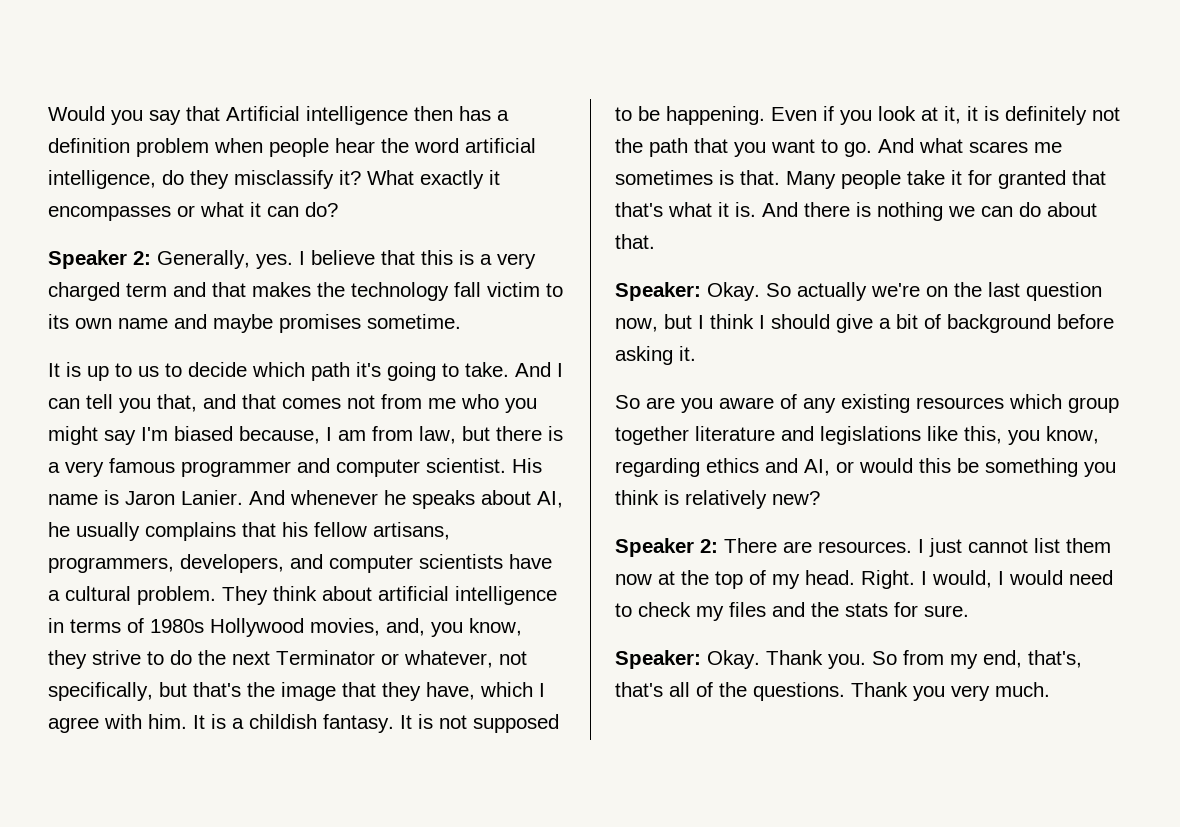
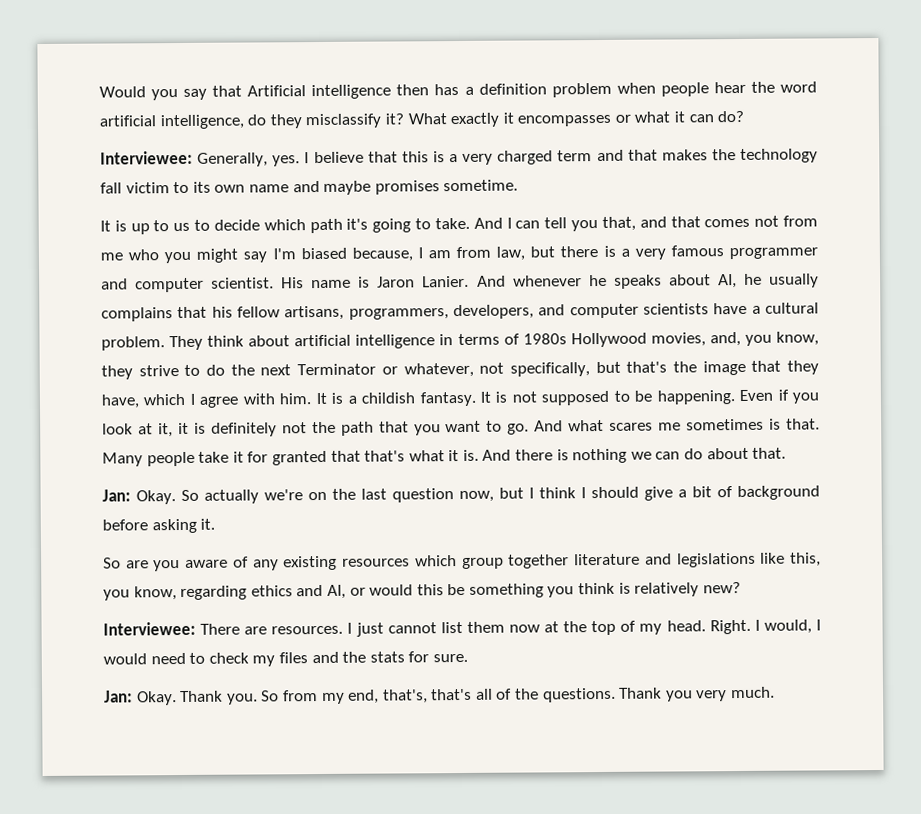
[48,250,151,269] Speaker 2: -> [100,150,193,165] Interviewee:
[615,282,701,301] Speaker: -> [102,489,131,502] Jan:
[615,538,718,557] Speaker 2: -> [103,621,196,636] Interviewee:
[615,650,701,669] Speaker: -> [104,690,133,703] Jan:

